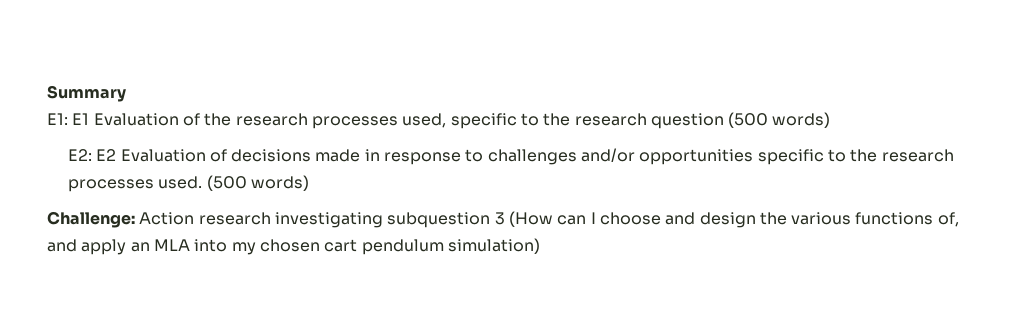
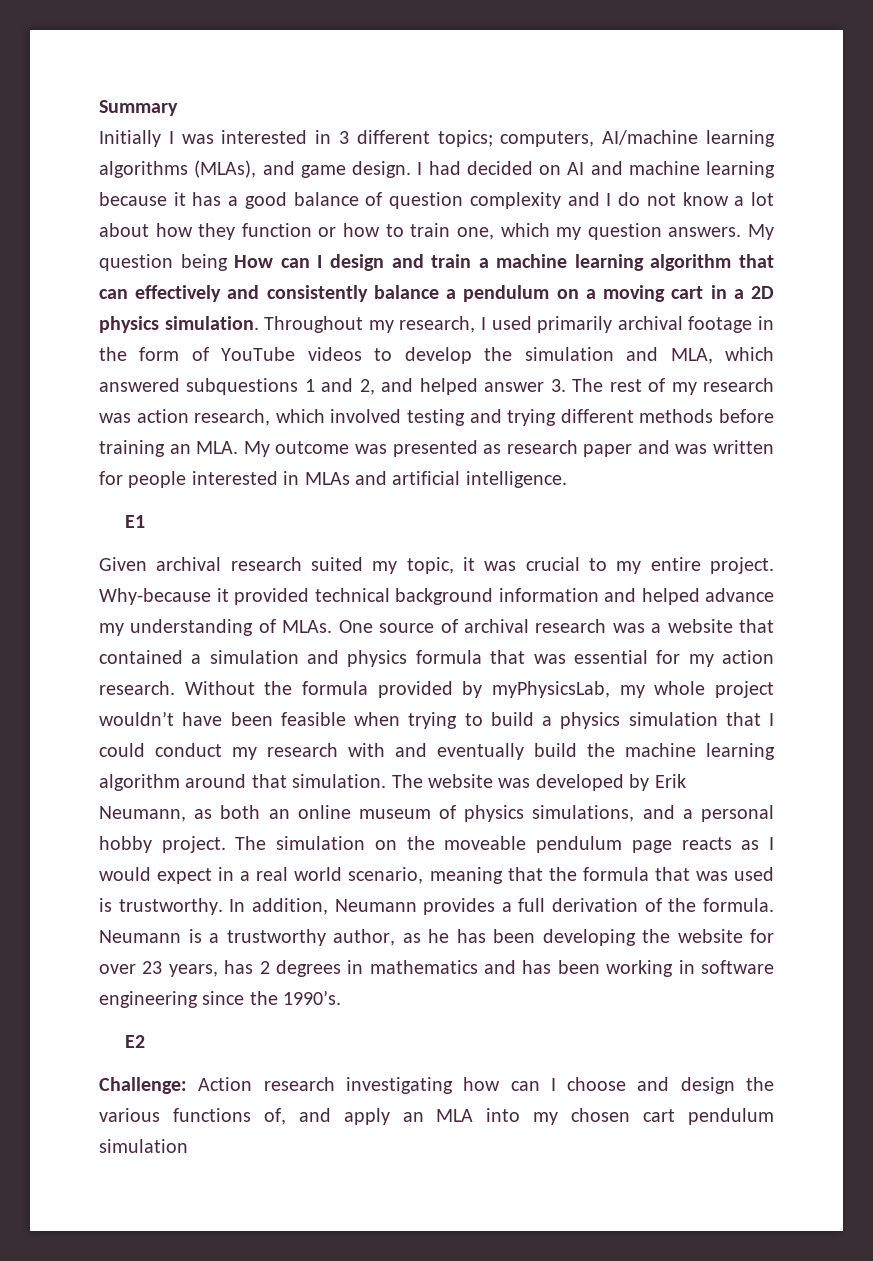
[47,112,831,129] [67,148,954,165] [67,175,309,192] E1: E1 Evaluation of the research processes used, specific to the research question (500 words) // E2: E2 Evaluation of decisions made in response to challenges and/or opportunities specific to the research processes used. (500 words) -> [99,130,775,147] [99,160,775,178] [99,192,775,209] [99,223,774,240] [99,254,774,271] [99,285,775,302] [99,316,775,333] [99,347,775,364] [99,378,774,395] [99,409,775,426] [99,440,775,457] [99,471,567,488] [125,515,146,528] [99,557,774,574] [99,588,774,605] [99,619,774,636] [99,650,775,667] [99,681,774,698] [99,711,774,729] [99,743,775,760] [99,774,686,791] [99,805,774,822] [99,836,775,853] [99,867,774,884] [99,898,774,915] [99,929,774,946] [99,960,774,977] [99,990,342,1008] [125,1035,146,1048] Initially I was interested in 3 different topics; computers, AI/machine learning algorithms (MLAs), and game design. I had decided on AI and machine learning because it has a good balance of question complexity and I do not know a lot about how they function or how to train one, which my question answers. My question being How can I design and train a machine learning algorithm that can effectively and consistently balance a pendulum on a moving cart in a 2D physics simulation. Throughout my research, I used primarily archival footage in the form of YouTube videos to develop the simulation and MLA, which answered subquestions 1 and 2, and helped answer 3. The rest of my research was action research, which involved testing and trying different methods before training an MLA. My outcome was presented as research paper and was written for people interested in MLAs and artificial intelligence. // E1 // Given archival research suited my topic, it was crucial to my entire project. Why-because it provided technical background information and helped advance my understanding of MLAs. One source of archival research was a website that contained a simulation and physics formula that was essential for my action research. Without the formula provided by myPhysicsLab, my whole project wouldn’t have been feasible when trying to build a physics simulation that I could conduct my research with and eventually build the machine learning algorithm around that simulation. The website was developed by Erik Neumann, as both an online museum of physics simulations, and a personal hobby project. The simulation on the moveable pendulum page reacts as I would expect in a real world scenario, meaning that the formula that was used is trustworthy. In addition, Neumann provides a full derivation of the formula. Neumann is a trustworthy author, as he has been developing the website for over 23 years, has 2 degrees in mathematics and has been working in software engineering since the 1990’s. // E2
[387,211,553,228] subquestion 3 (How -> [463,1077,501,1091] how
[447,238,540,254] simulation) -> [99,1139,188,1153] simulation

